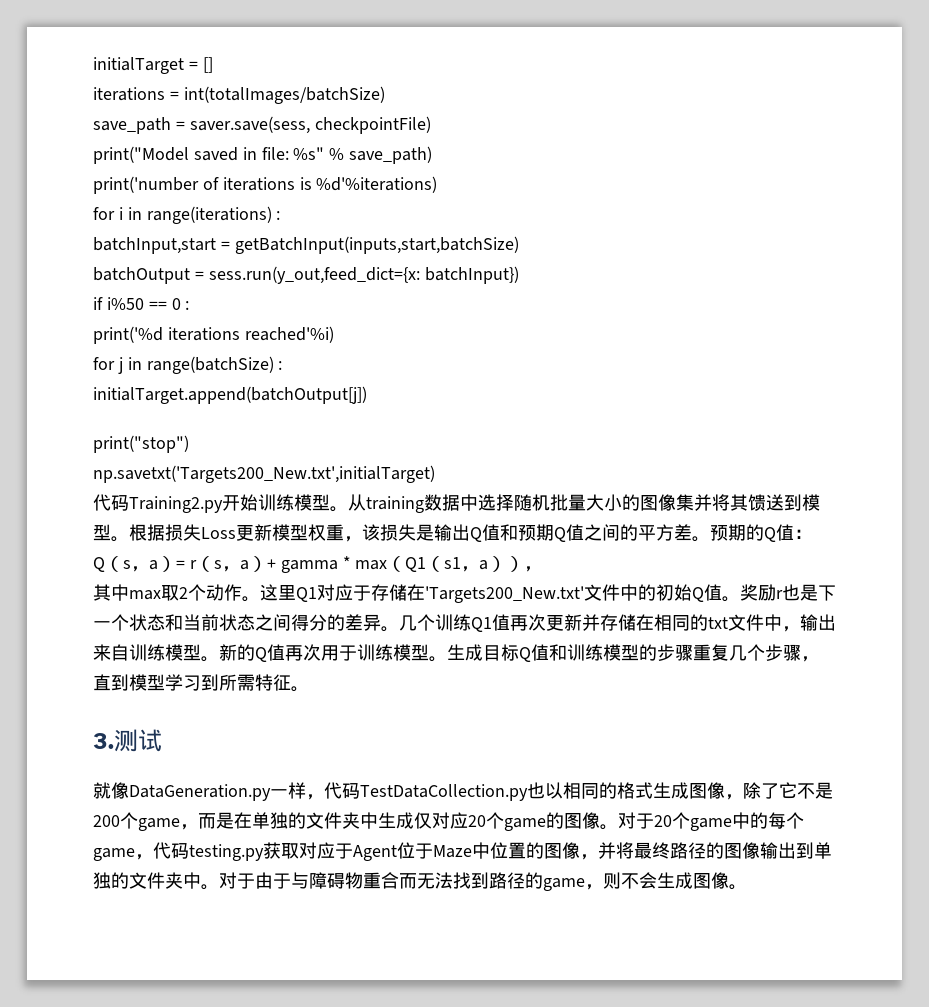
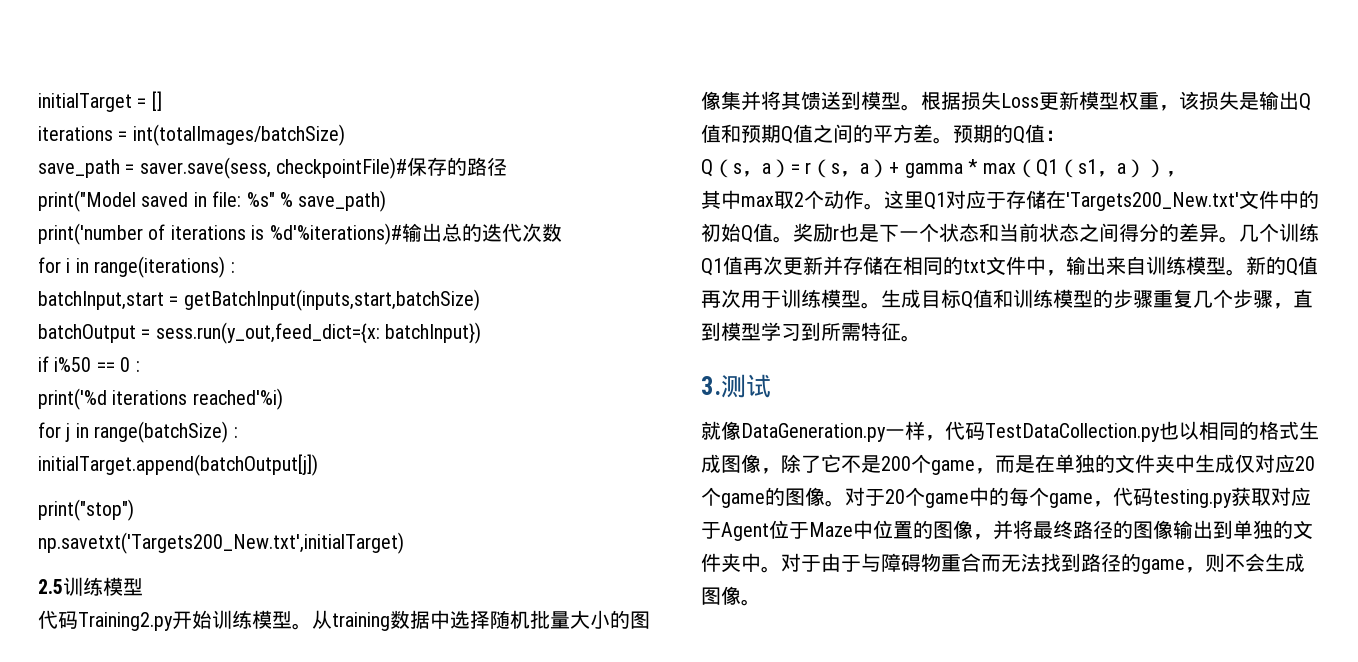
[314,116,431,134] checkpointFile) -> [276,157,508,179] checkpointFile)#保存的路径
[316,176,438,193] %d'%iterations) -> [269,223,562,245] %d'%iterations)#输出总的迭代次数
(435, 474) none -> [38,577,143,596] // 2.5训练模型

